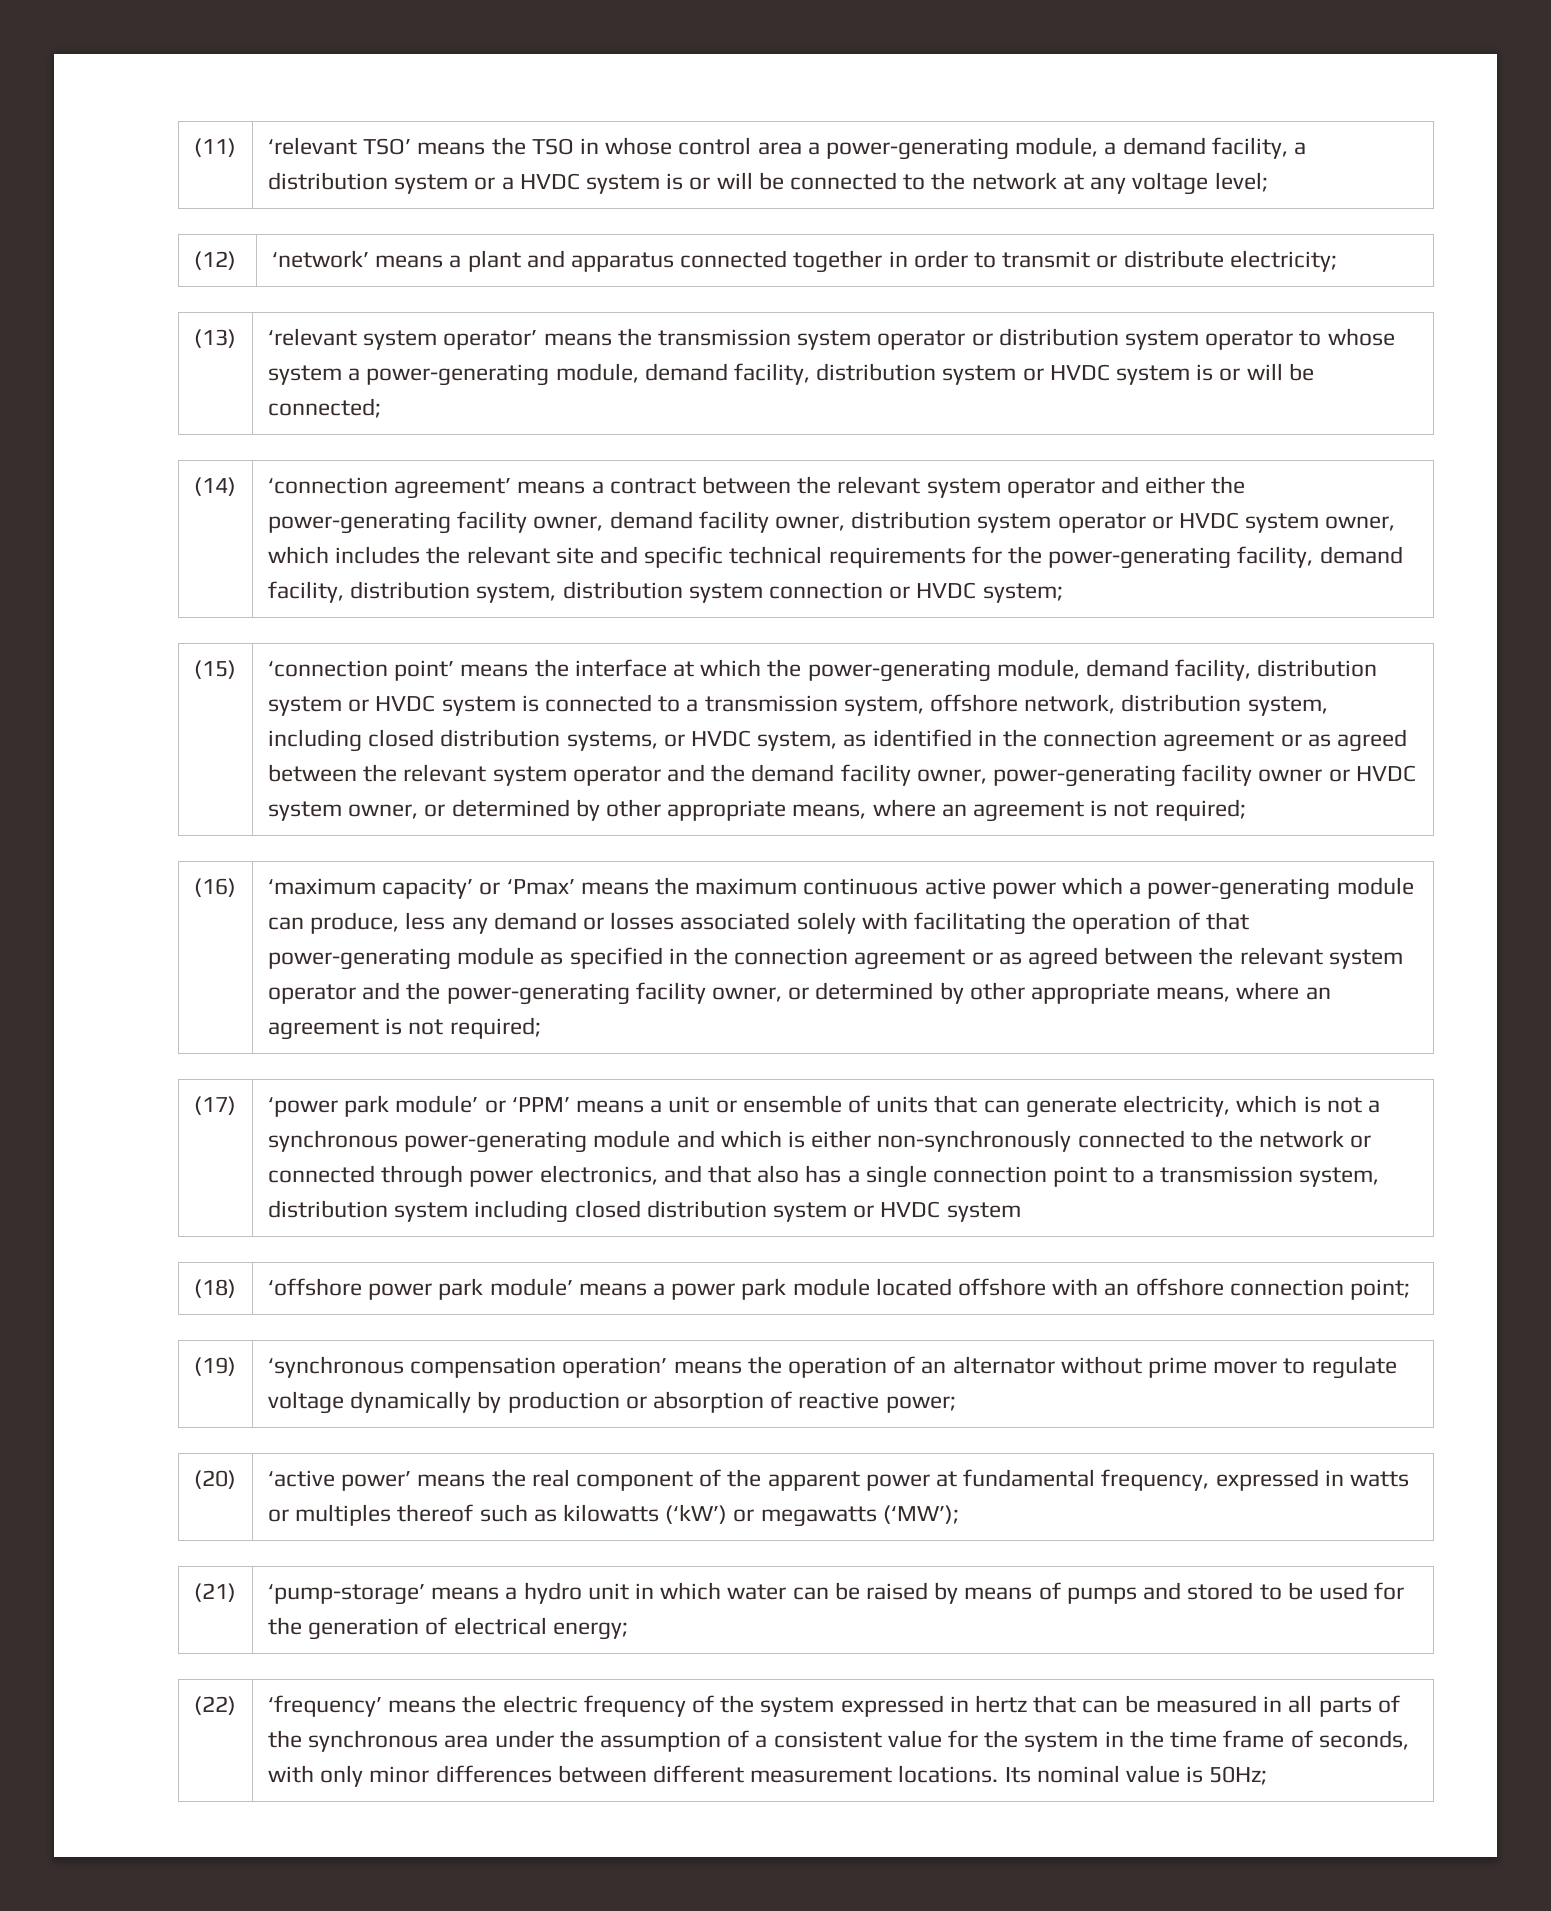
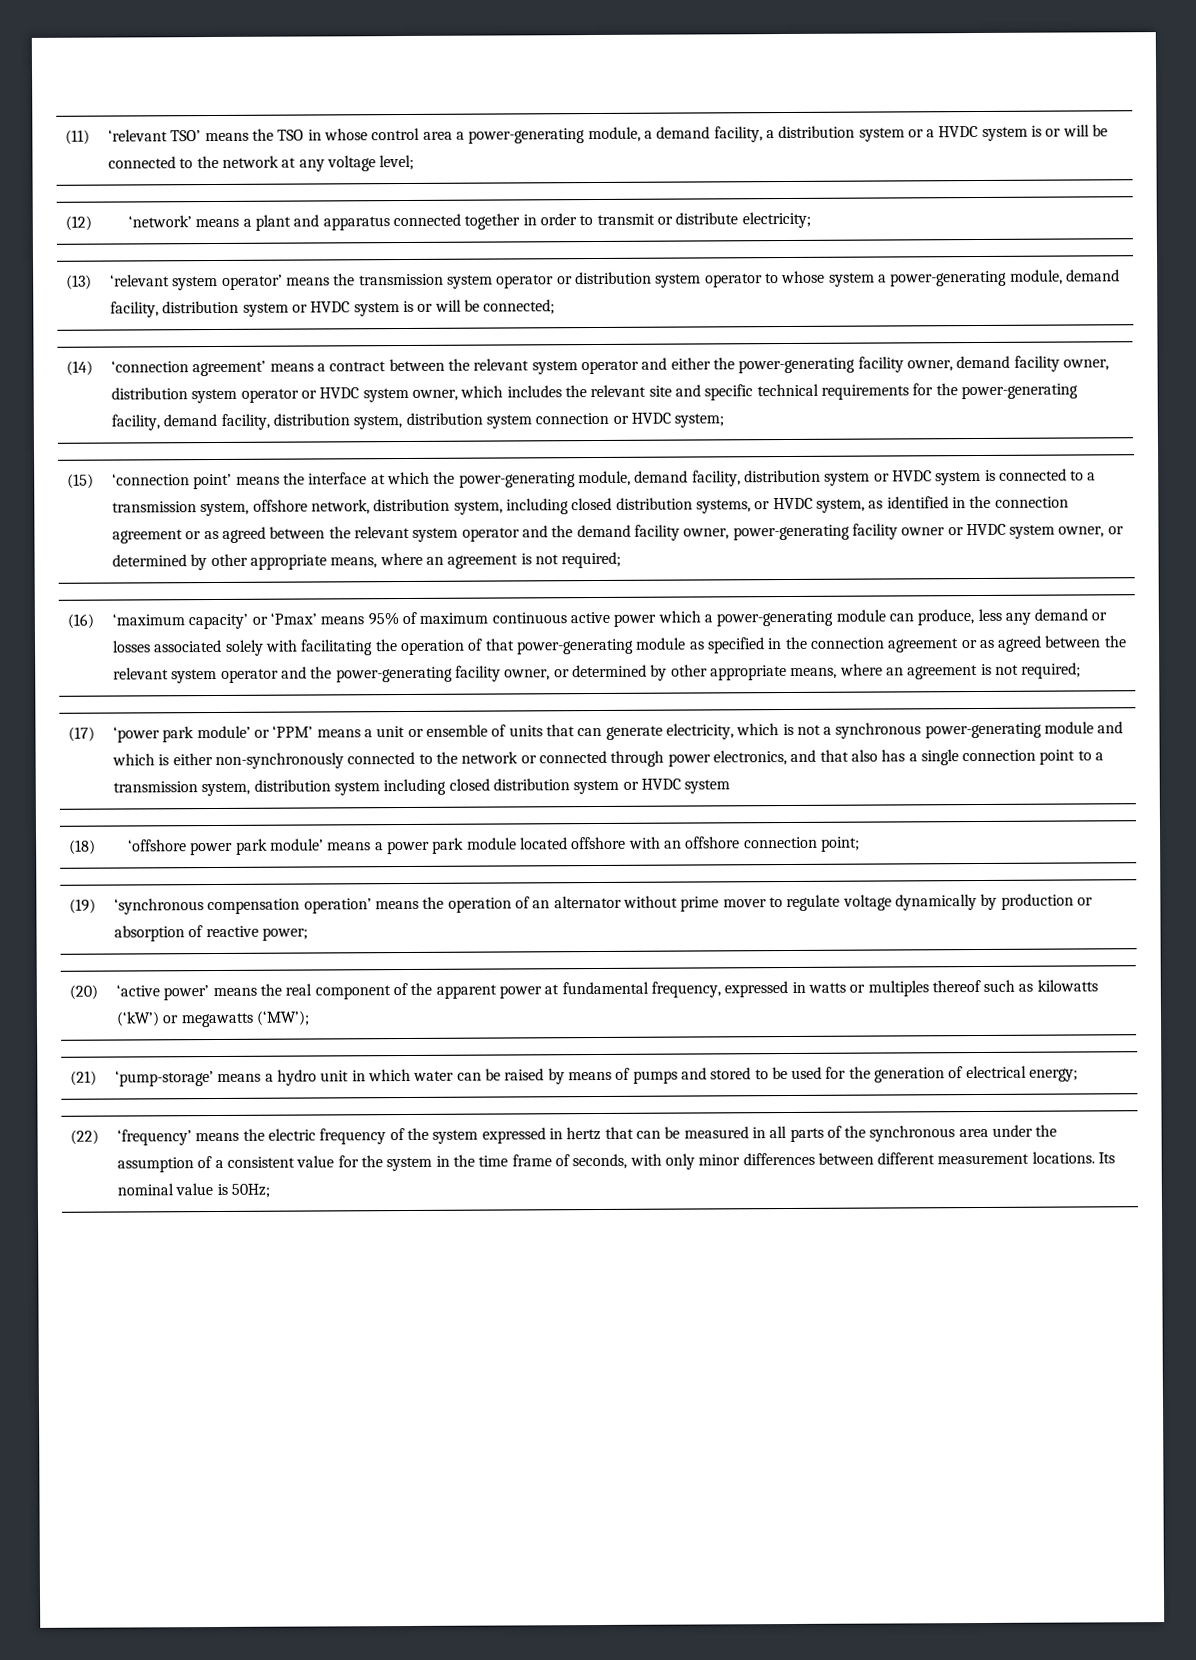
[655,877,690,895] the -> [367,611,417,626] 95% of

